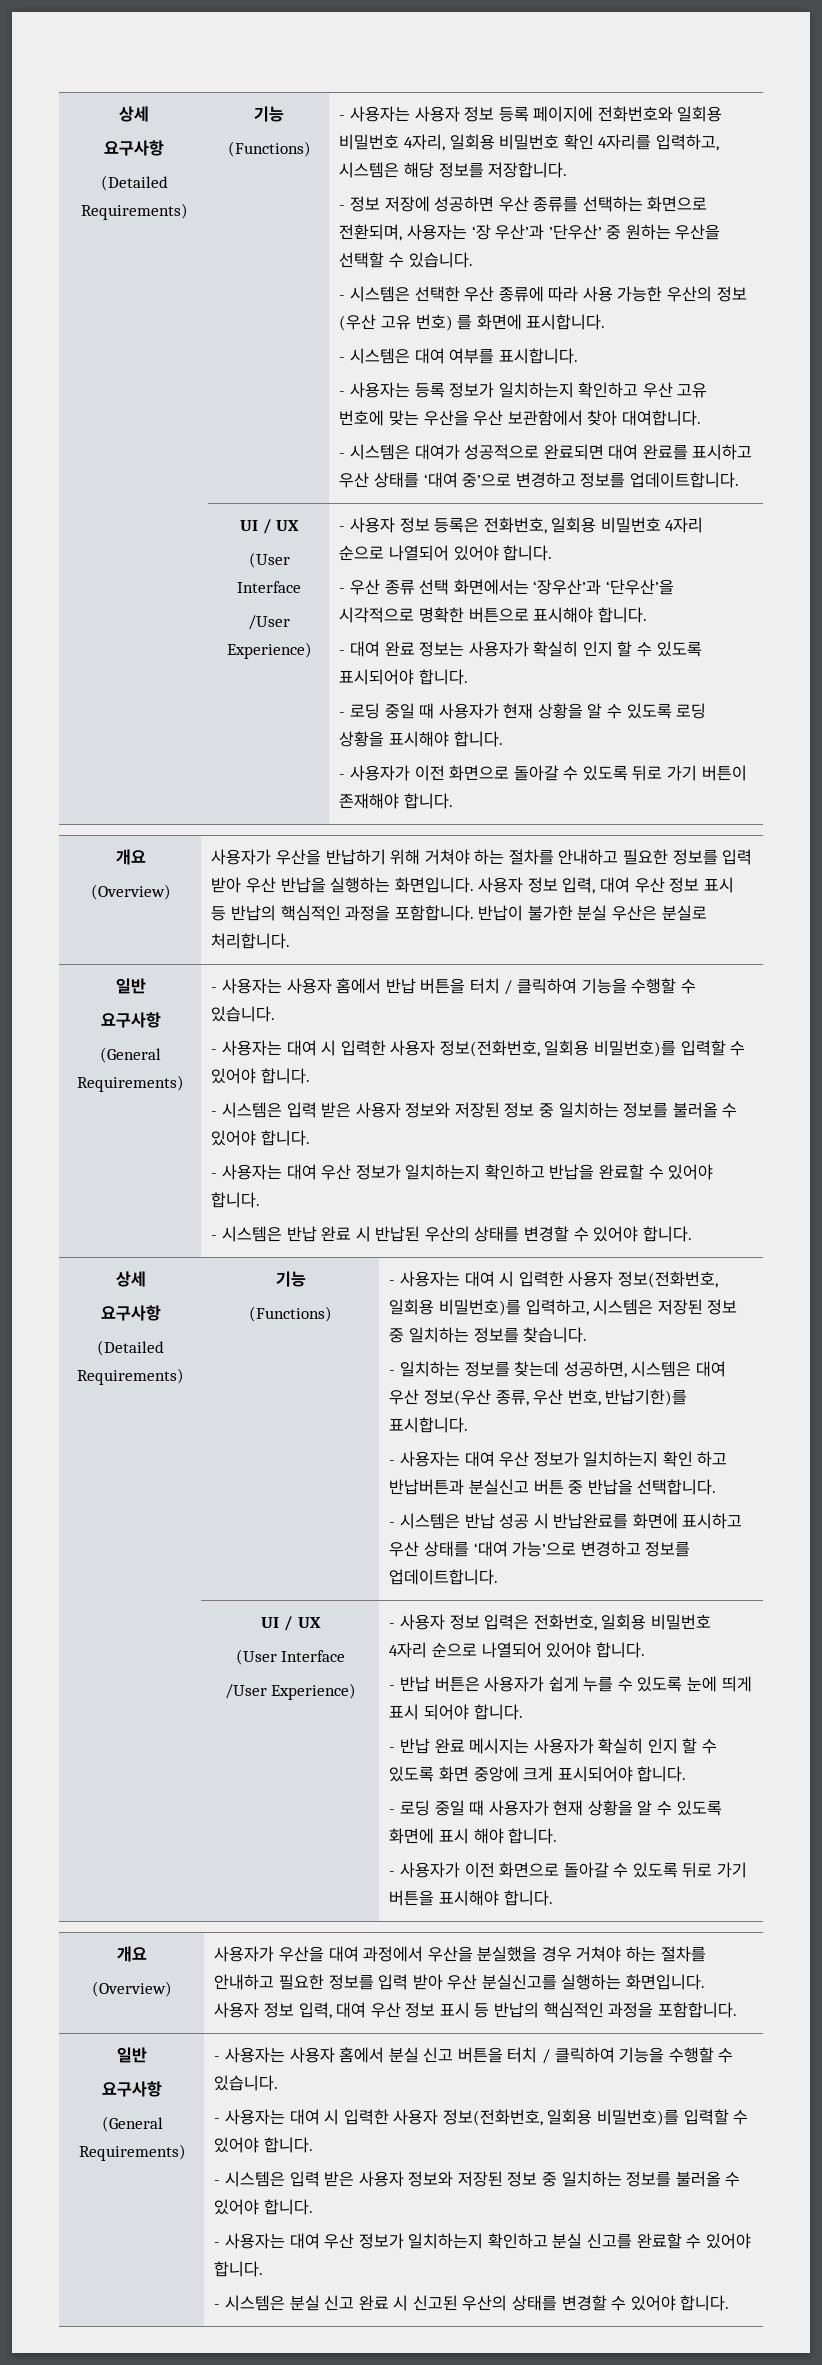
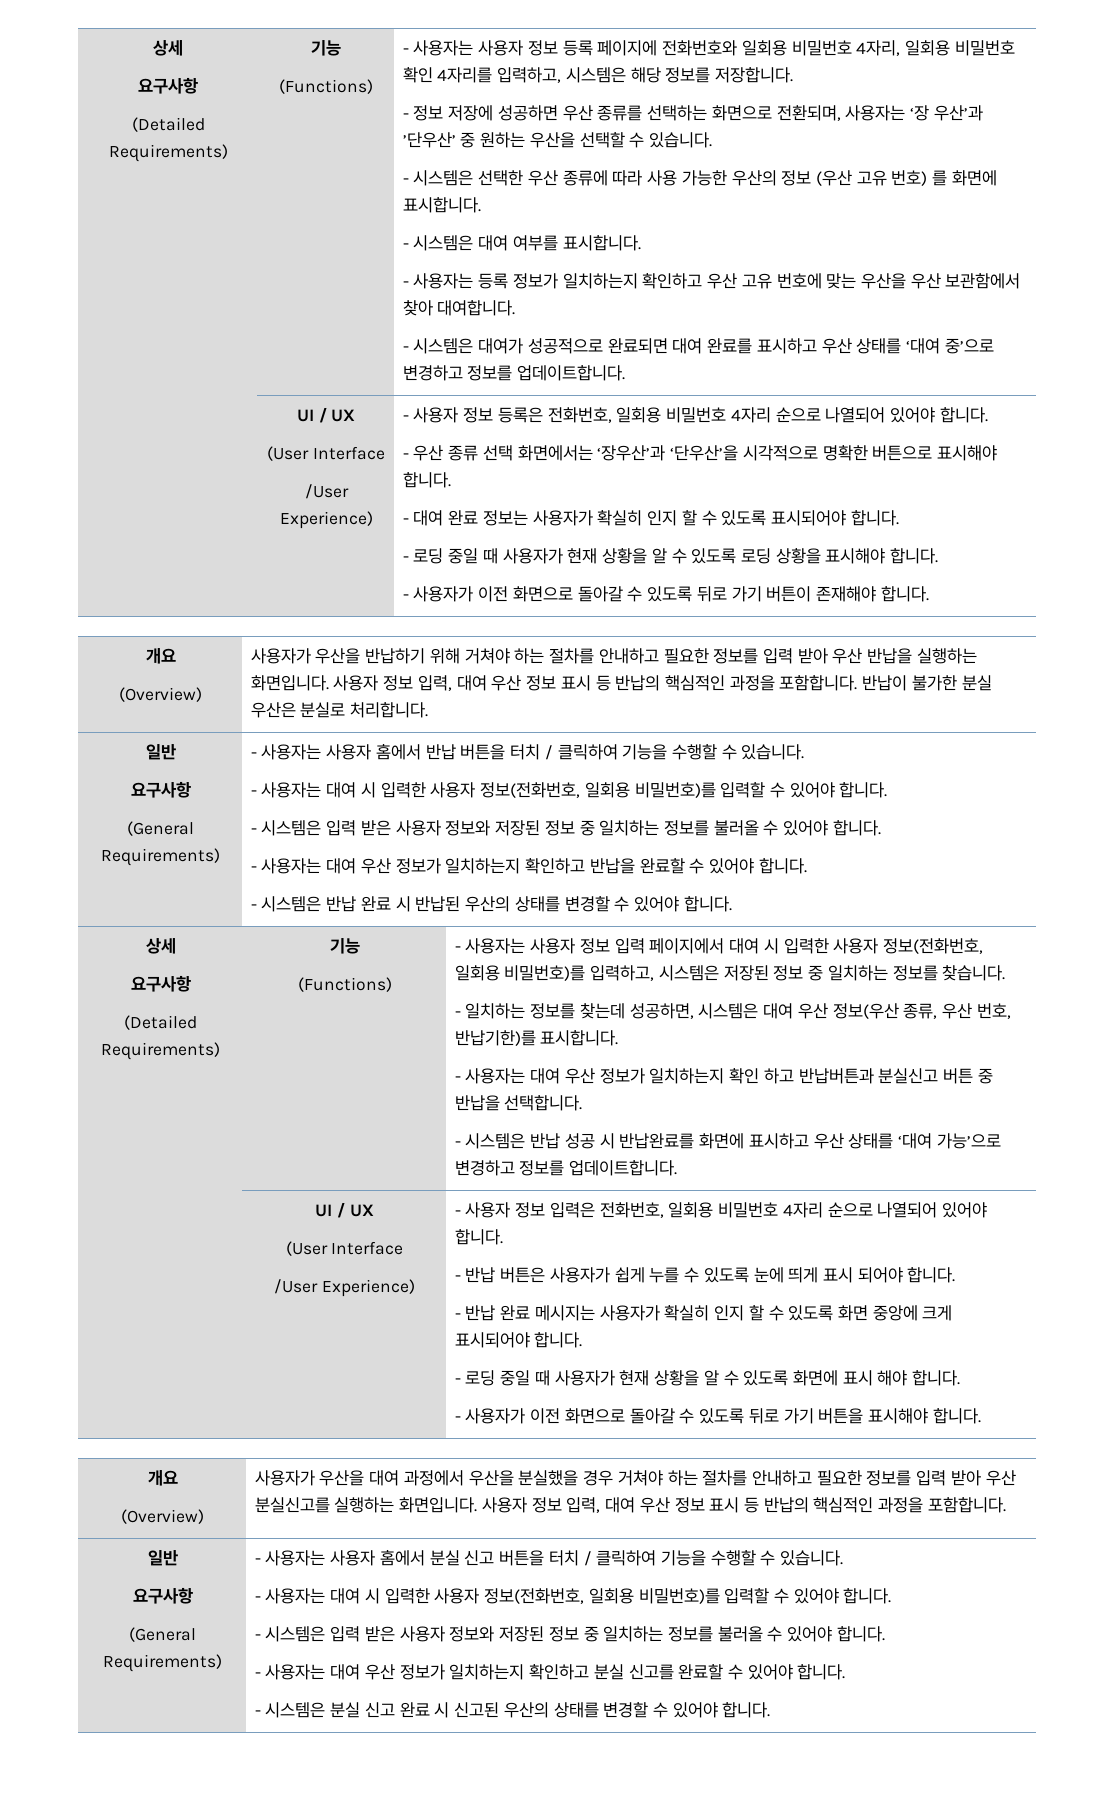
(460, 1279) none -> [530,938,725,954] 사용자 정보 입력 페이지에서

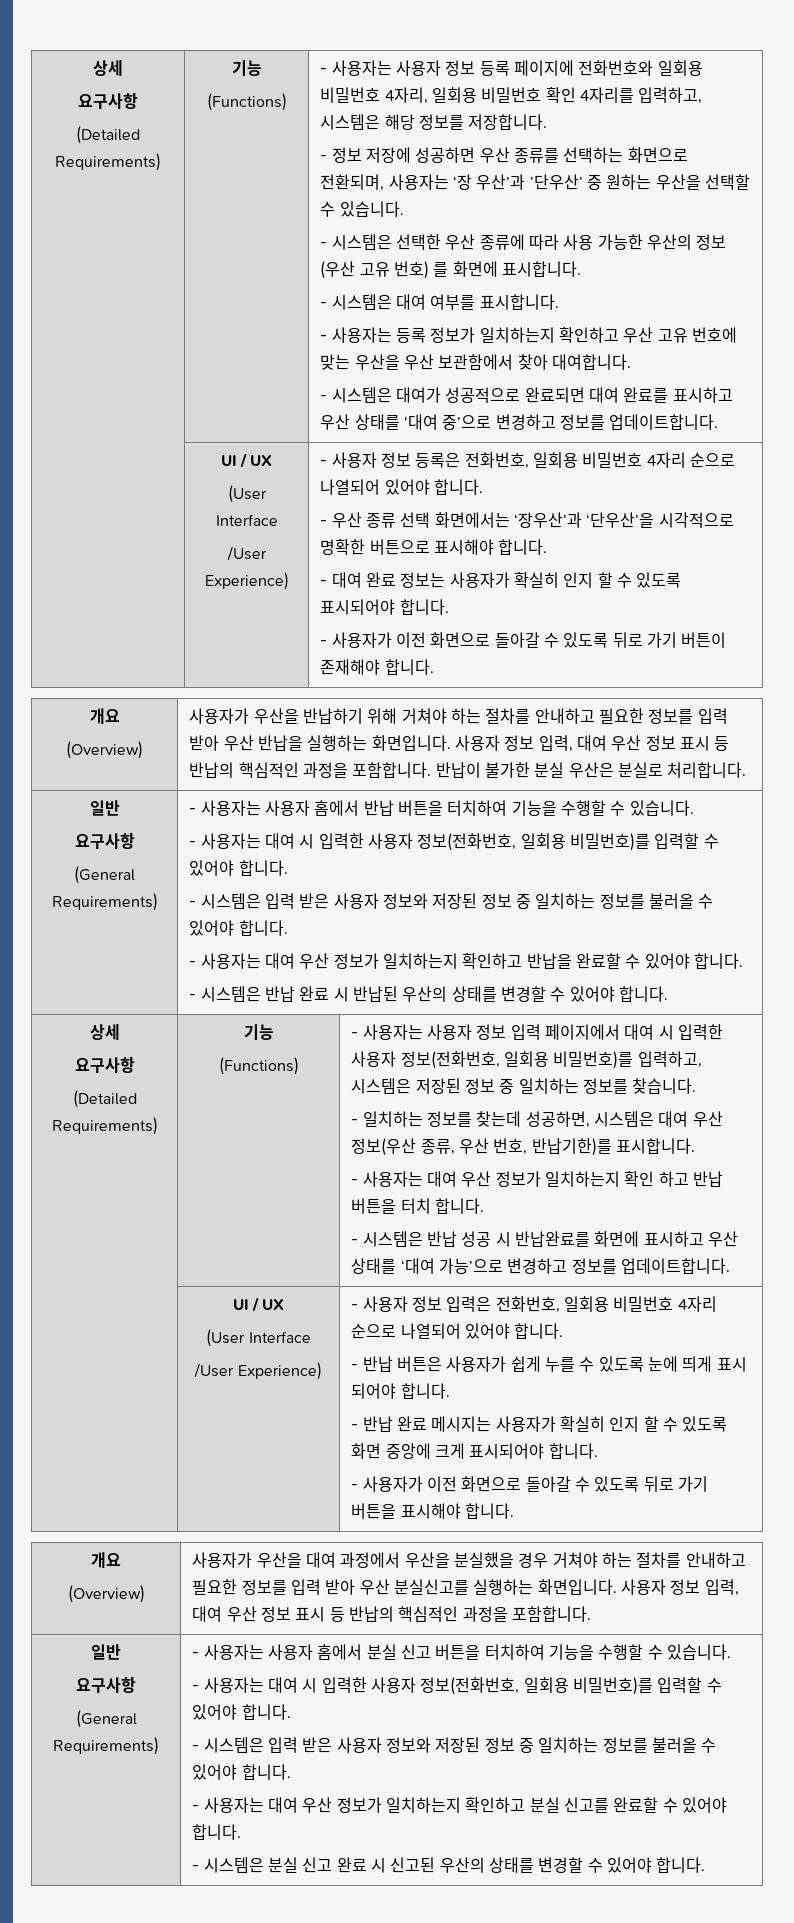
[402,548,939,564] // - 로딩 중일 때 사용자가 현재 상황을 알 수 있도록 로딩 상황을 표시해야 합니다. -> (449, 607) none
[510,744,618,760] 터치 / 클릭하여 -> [447,800,508,816] 터치하여
[798,1068,993,1084] [454,1095,583,1111] 반납버튼과 분실신고 버튼 중 반납을 선택합니다. -> [693,1171,724,1187] [351,1198,485,1214] 반납 버튼을 터치 합니다.
[454,1370,961,1386] // - 로딩 중일 때 사용자가 현재 상황을 알 수 있도록 화면에 표시 해야 합니다. -> (598, 1451) none
[548,1550,657,1566] 터치 / 클릭하여 -> [484,1644,545,1660] 터치하여

